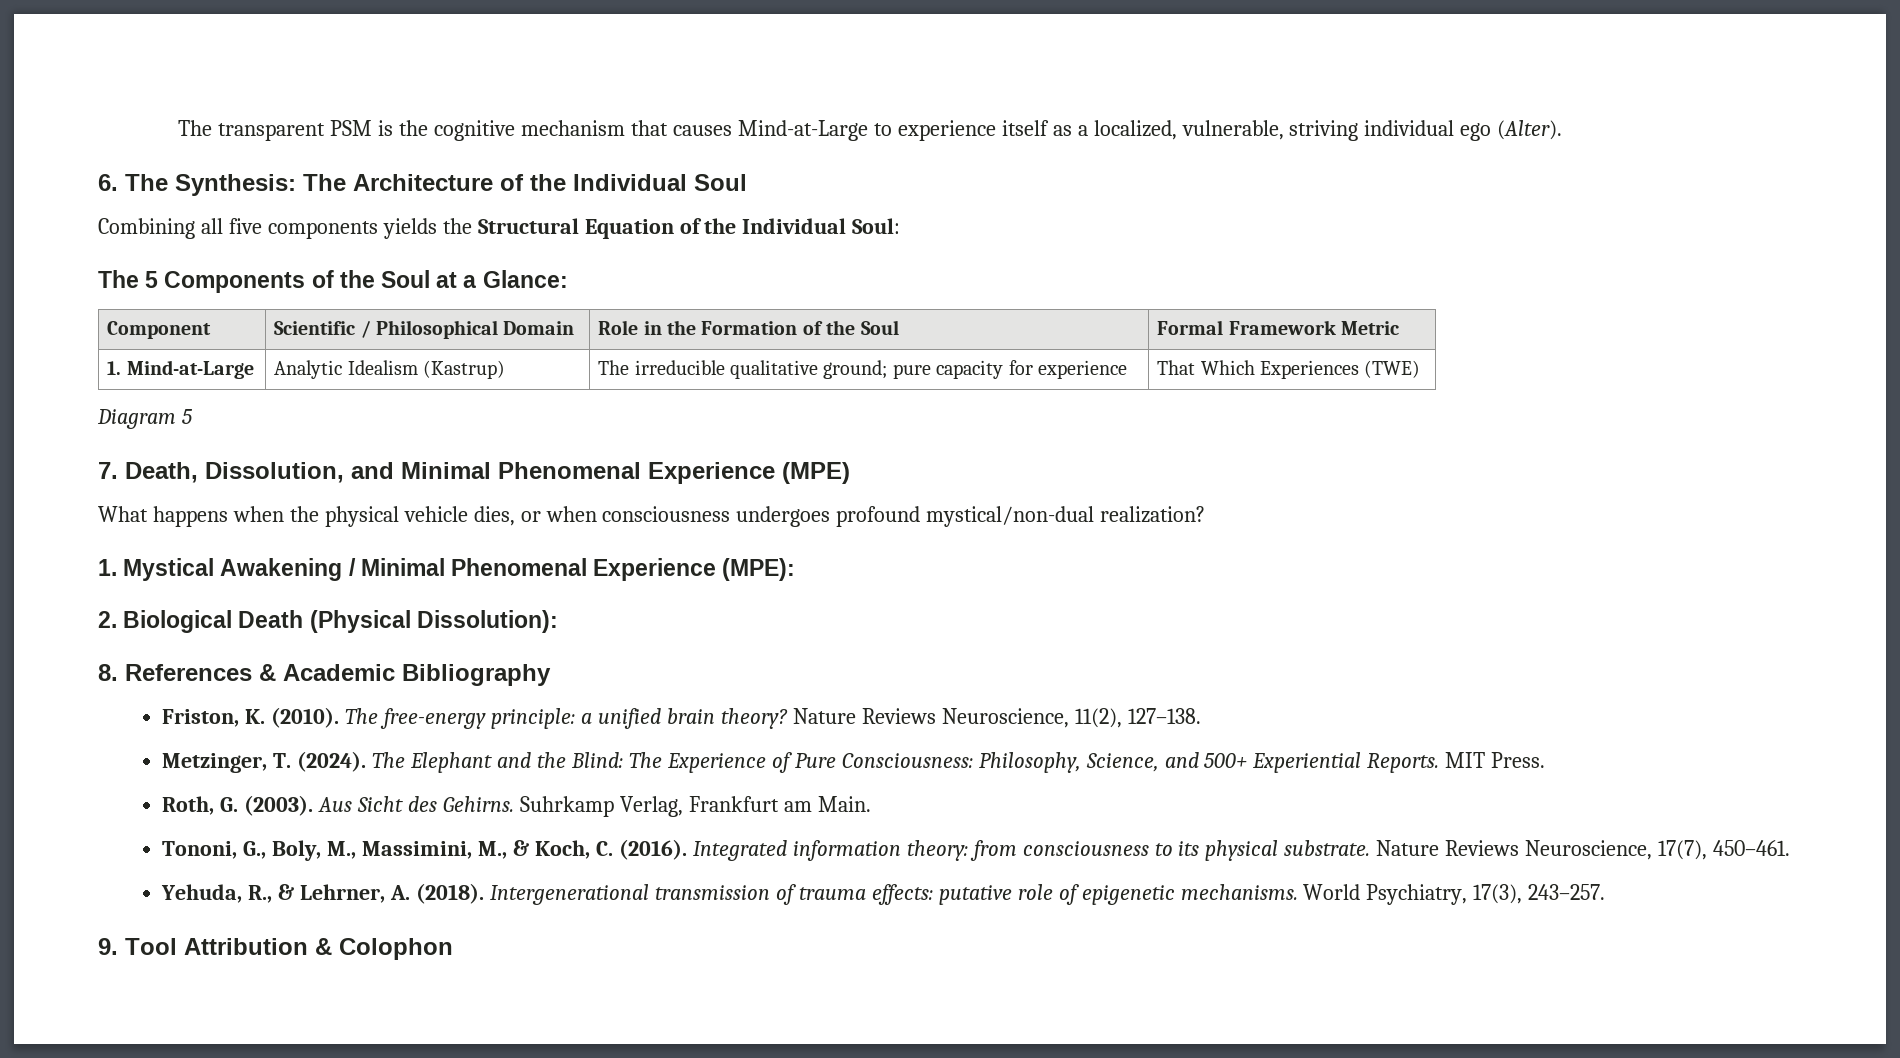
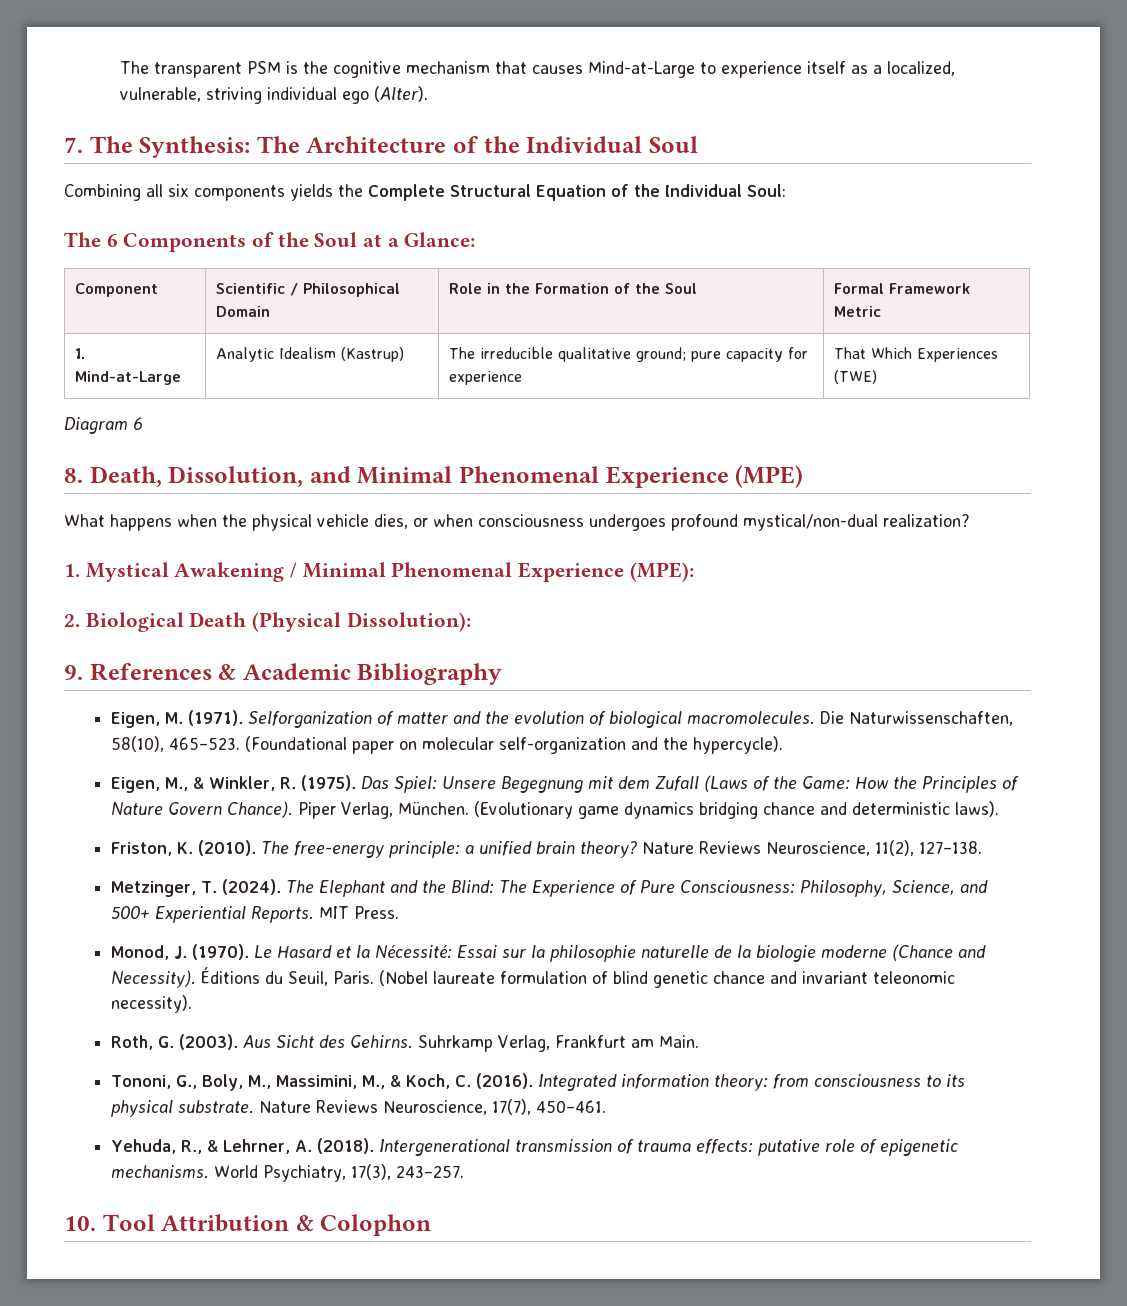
[98,174,118,191] 6. -> [64,137,83,153] 7.
[228,218,262,234] five -> [168,184,189,197] six
(472, 226) none -> [368,184,445,201] Complete
[145,271,159,288] 5 -> [106,234,118,247] 6
[181,409,193,424] [98,462,118,479] 5 // 7. -> [133,417,143,430] [64,468,83,483] 6 // 8.
[98,664,118,681] 8. -> [64,665,83,680] 9.
(551, 675) none -> [111,710,1014,728] [111,736,784,754] [111,775,1020,793] [111,801,1000,819] // Eigen, M. (1971). Selforganization of matter and the evolution of biological macromolecules. Die Naturwissenschaften, 58(10), 465–523. (Foundational paper on molecular self-organization and the hypercycle). // Eigen, M., & Winkler, R. (1975). Das Spiel: Unsere Begegnung mit dem Zufall (Laws of the Game: How the Principles of Nature Govern Chance). Piper Verlag, München. (Evolutionary game dynamics bridging chance and deterministic laws).
(1546, 760) none -> [111,944,987,962] [111,967,956,988] [111,995,193,1013] // Monod, J. (1970). Le Hasard et la Nécessité: Essai sur la philosophie naturelle de la biologie moderne (Chance and Necessity). Éditions du Seuil, Paris. (Nobel laureate formulation of blind genetic chance and invariant teleonomic necessity).
[98,938,118,955] 9. -> [64,1216,96,1231] 10.

